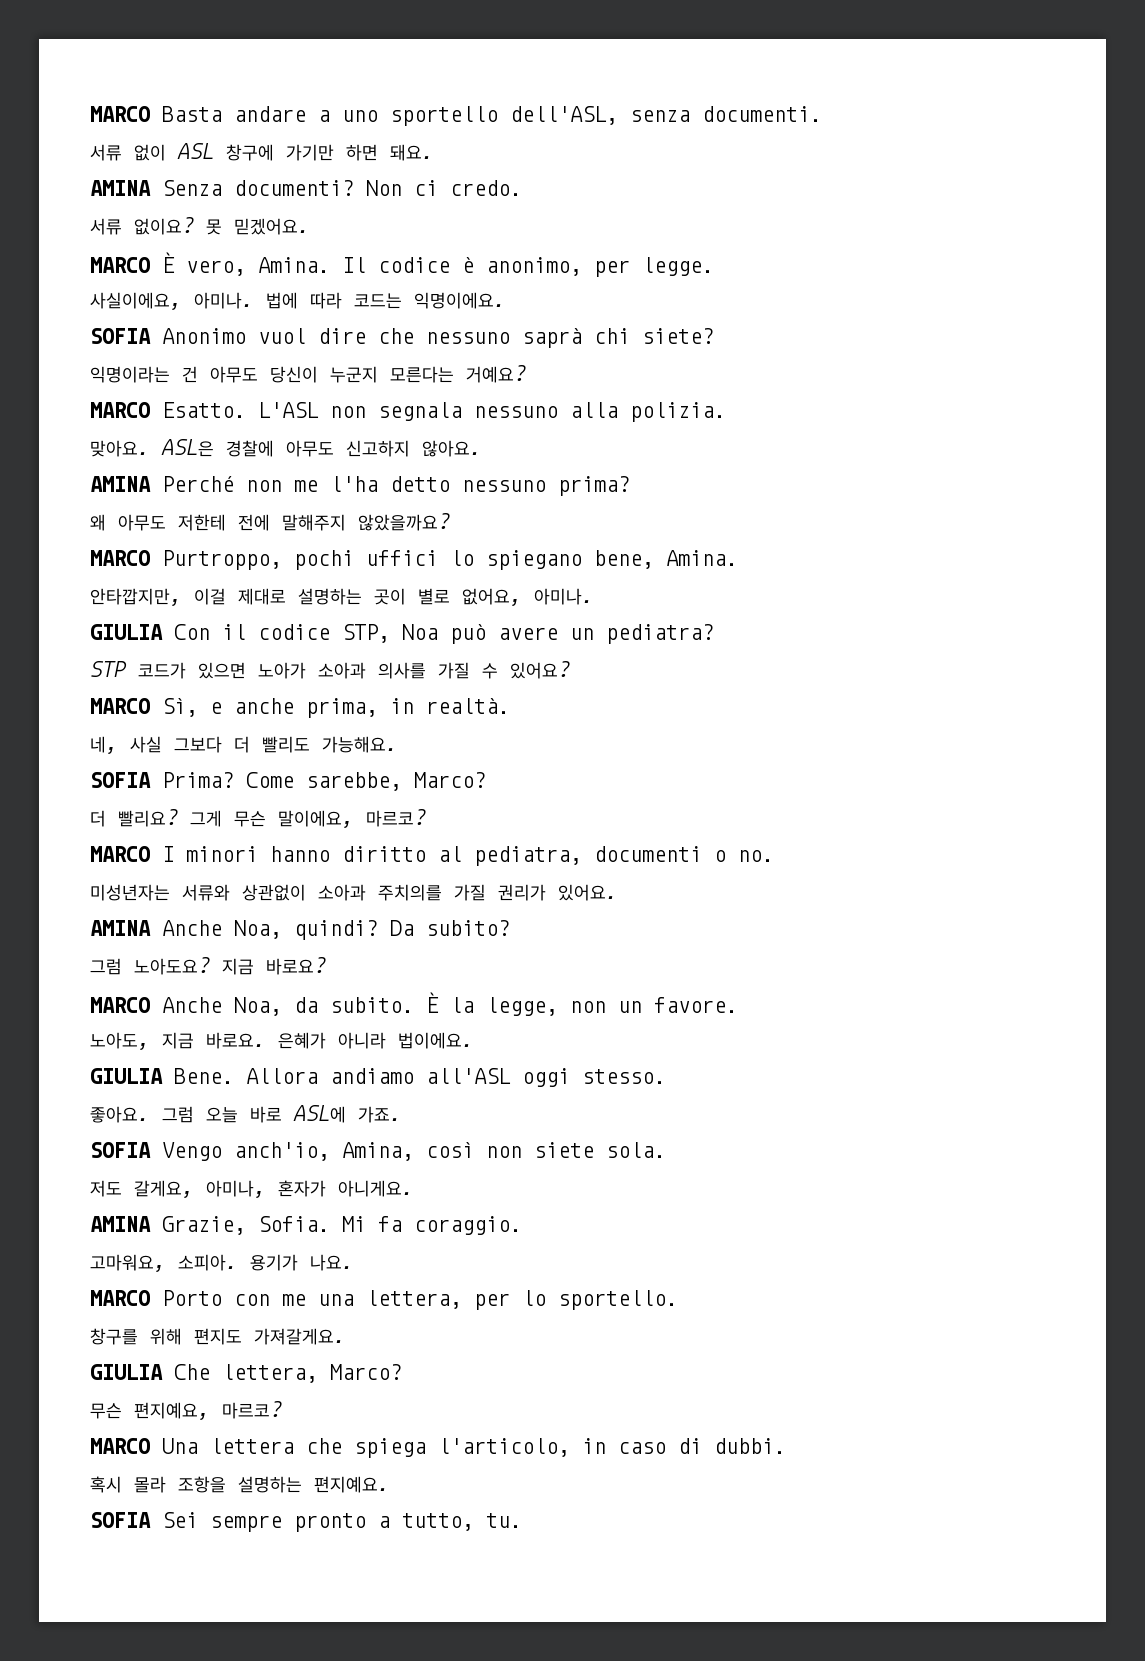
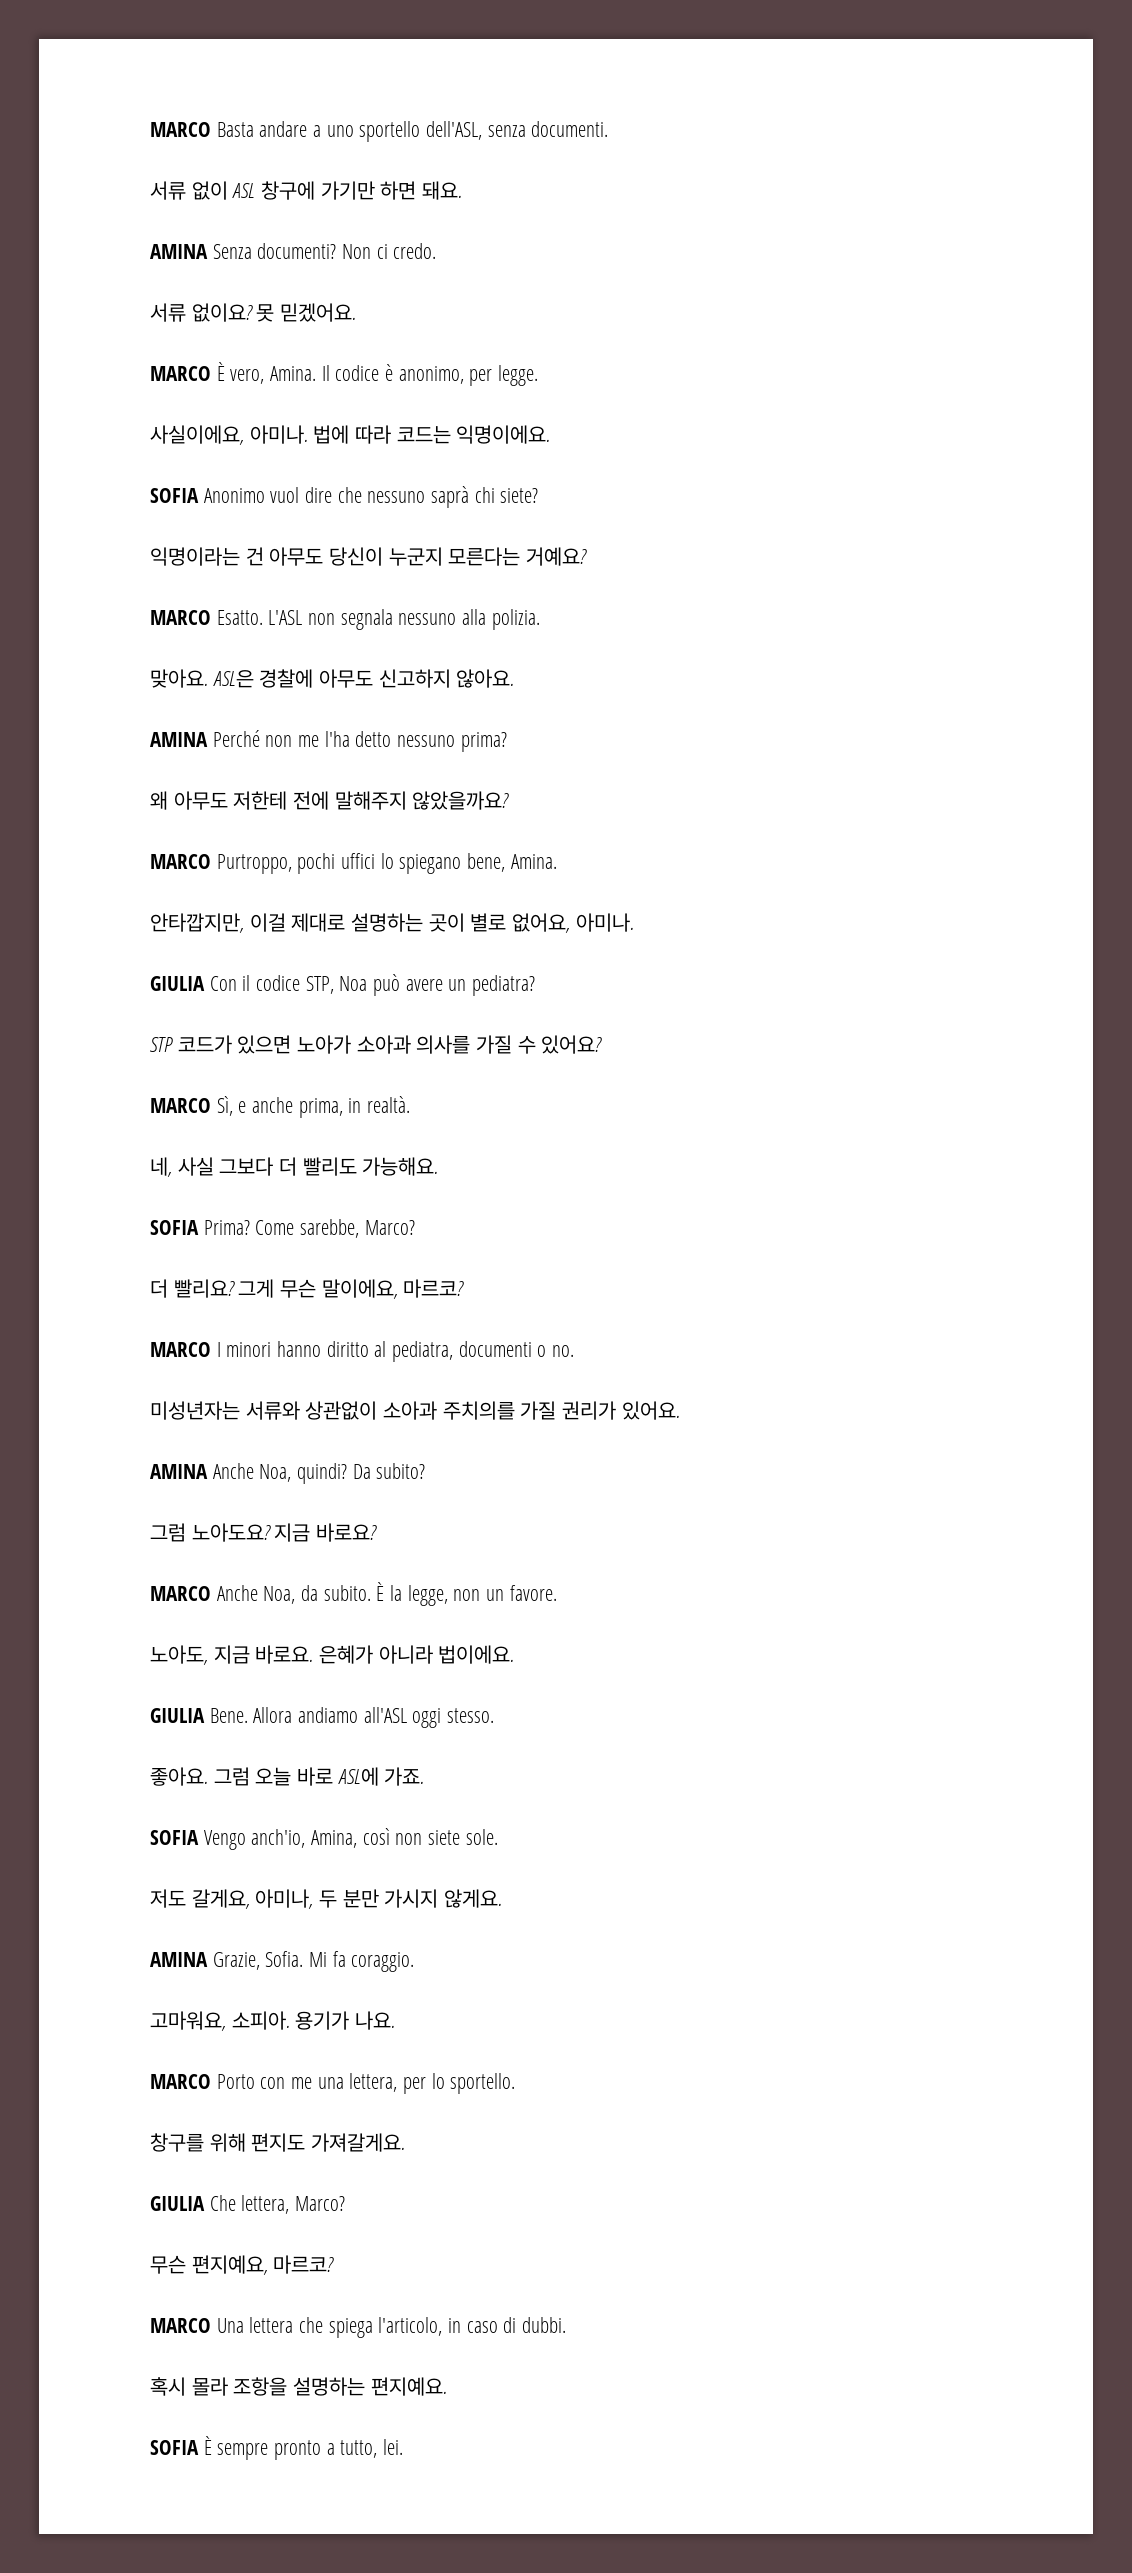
[606,1142,666,1158] sola. -> [465,1829,498,1845] sole.
[278,1180,414,1197] 혼자가 아니게요. -> [319,1889,503,1908] 두 분만 가시지 않게요.
[162,1512,198,1528] Sei -> [203,2436,212,2455] È
[486,1513,522,1528] tu. -> [383,2439,404,2455] lei.

